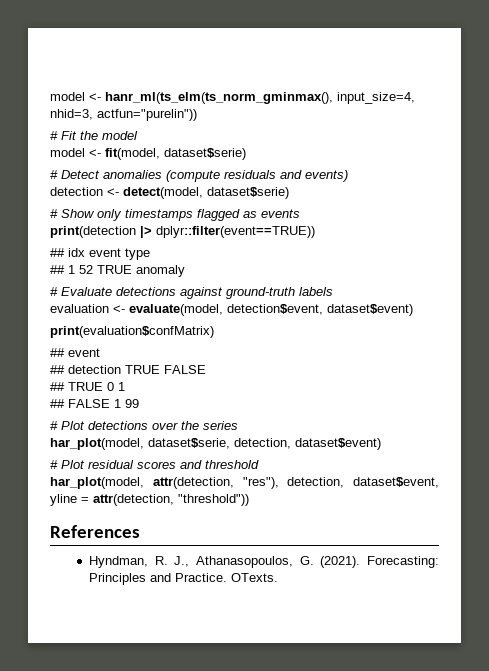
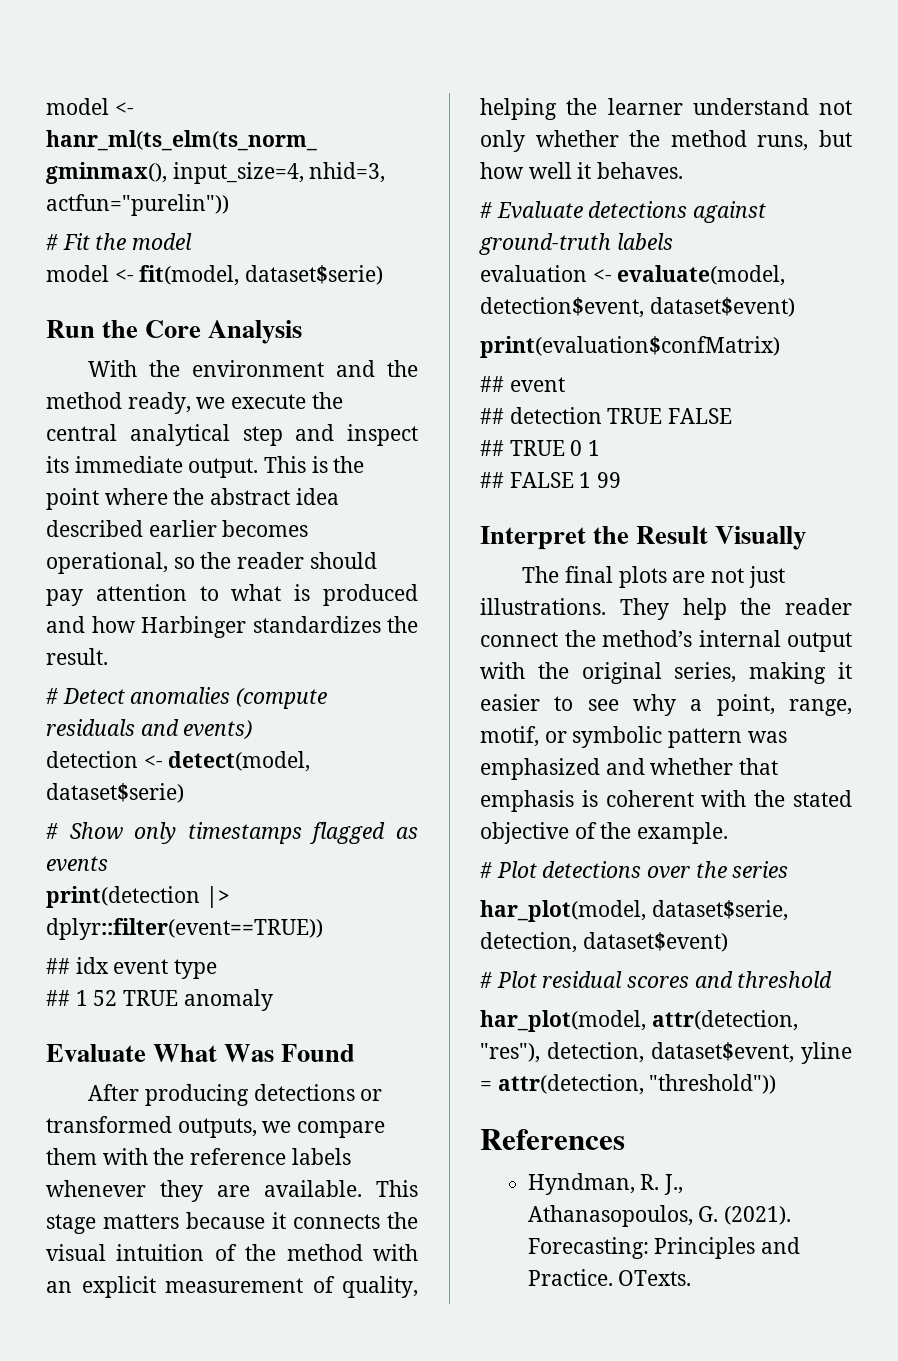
(246, 154) none -> [46,320,303,344] [88,360,418,377] [46,392,343,414] [46,424,418,446] [46,456,365,478] [46,488,339,510] [46,520,309,537] [46,552,377,574] [46,584,418,606] [46,616,418,638] [46,648,108,665] // Run the Core Analysis // With the environment and the method ready, we execute the central analytical step and inspect its immediate output. This is the point where the abstract idea described earlier becomes operational, so the reader should pay attention to what is produced and how Harbinger standardizes the result.
(185, 271) none -> [46,1044,356,1062] [88,1084,383,1106] [46,1116,386,1138] [46,1148,351,1165] [46,1180,418,1202] [46,1212,418,1234] [46,1244,418,1261] [46,1276,418,1298] [480,98,852,120] [480,130,852,152] [480,162,684,179] // Evaluate What Was Found // After producing detections or transformed outputs, we compare them with the reference labels whenever they are available. This stage matters because it connects the visual intuition of the method with an explicit measurement of quality, helping the learner understand not only whether the method runs, but how well it behaves.
(139, 403) none -> [480,526,807,550] [522,566,785,588] [480,598,852,620] [480,630,852,652] [480,662,852,684] [480,694,852,716] [480,726,787,748] [480,758,779,780] [480,790,852,812] [480,822,729,844] // Interpret the Result Visually // The final plots are not just illustrations. They help the reader connect the method’s internal output with the original series, making it easier to see why a point, range, motif, or symbolic pattern was emphasized and whether that emphasis is coherent with the stated objective of the example.

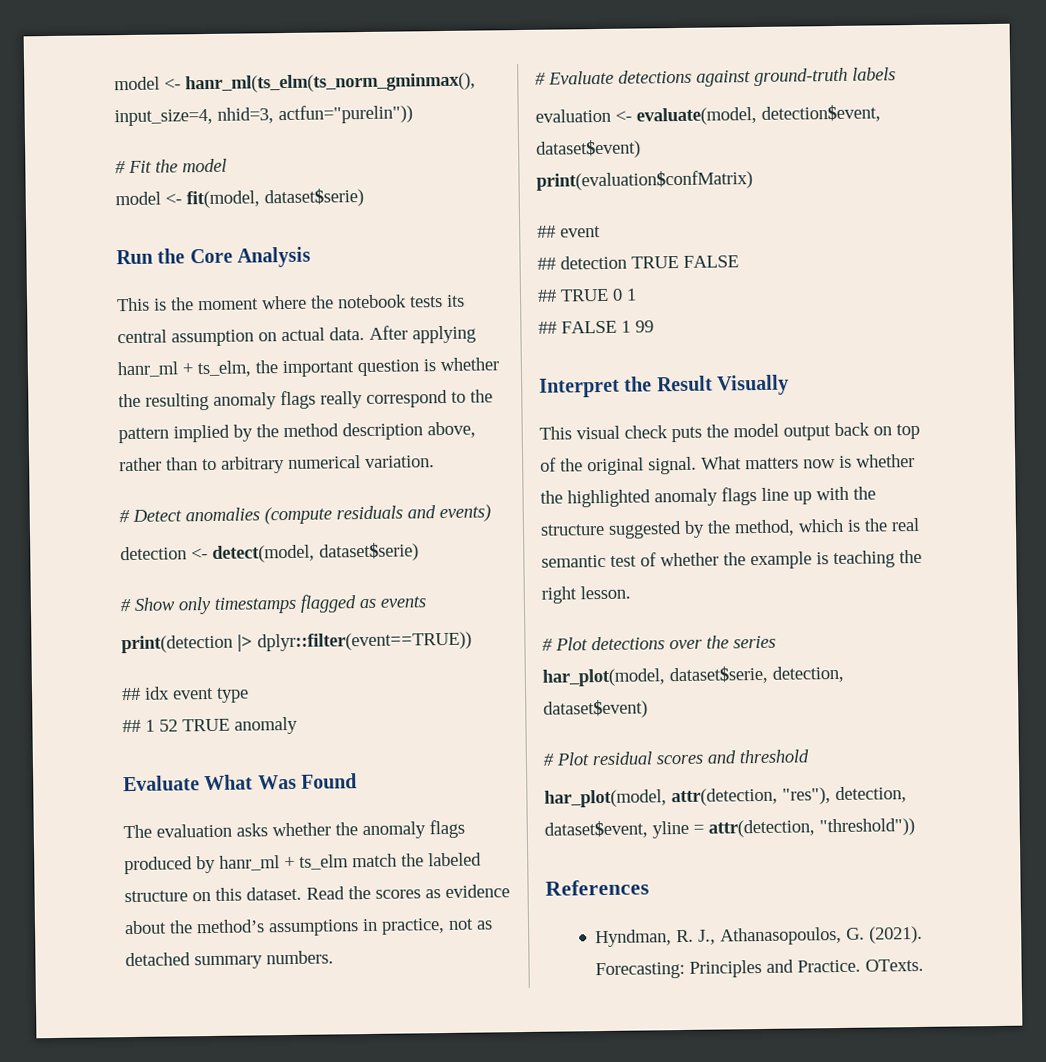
[88,360,418,377] [46,392,343,414] [46,424,418,446] [46,456,259,478] With the environment and the method ready, we execute the central analytical step and inspect its immediate output. -> (312, 257) none
[46,488,99,510] point -> [198,298,259,311] moment
[210,488,339,505] [46,520,309,537] [46,552,377,574] [46,584,418,606] [46,616,418,638] [46,648,108,665] abstract idea described earlier becomes operational, so the reader should pay attention to what is produced and how Harbinger standardizes the result. -> [337,294,465,309] [117,325,476,347] [117,357,499,378] [118,389,493,411] [118,421,476,444] [119,455,435,474] notebook tests its central assumption on actual data. After applying hanr_ml + ts_elm, the important question is whether the resulting anomaly flags really correspond to the pattern implied by the method description above, rather than to arbitrary numerical variation.
[88,1084,383,1106] [46,1116,386,1138] [46,1148,351,1165] [46,1180,418,1202] [46,1212,418,1234] [46,1244,418,1261] [46,1276,418,1298] [480,98,852,120] [480,130,852,152] [480,162,684,179] After producing detections or transformed outputs, we compare them with the reference labels whenever they are available. This stage matters because it connects the visual intuition of the method with an explicit measurement of quality, helping the learner understand not only whether the method runs, but how well it behaves. -> [123,819,465,840] [124,852,482,875] [124,884,510,903] [124,918,493,937] [125,950,334,970] The evaluation asks whether the anomaly flags produced by hanr_ml + ts_elm match the labeled structure on this dataset. Read the scores as evidence about the method’s assumptions in practice, not as detached summary numbers.
[522,566,785,588] [480,598,852,620] [480,630,852,652] [480,662,852,684] [480,694,852,716] [480,726,787,748] [480,758,779,780] [480,790,852,812] [480,822,729,844] The final plots are not just illustrations. They help the reader connect the method’s internal output with the original series, making it easier to see why a point, range, motif, or symbolic pattern was emphasized and whether that emphasis is coherent with the stated objective of the example. -> [539,422,920,443] [540,454,915,476] [540,486,876,508] [540,517,920,539] [541,549,922,570] [541,585,631,604] This visual check puts the model output back on top of the original signal. What matters now is whether the highlighted anomaly flags line up with the structure suggested by the method, which is the real semantic test of whether the example is teaching the right lesson.

